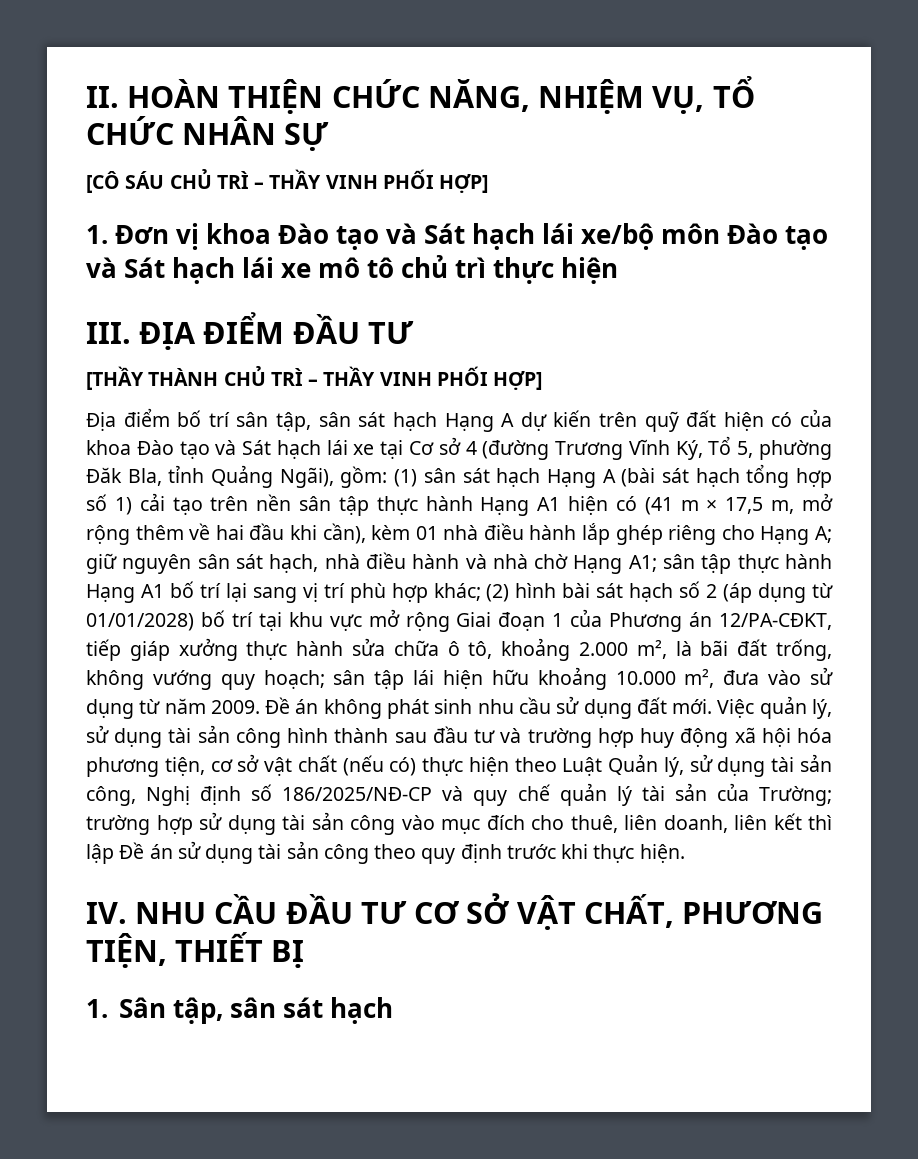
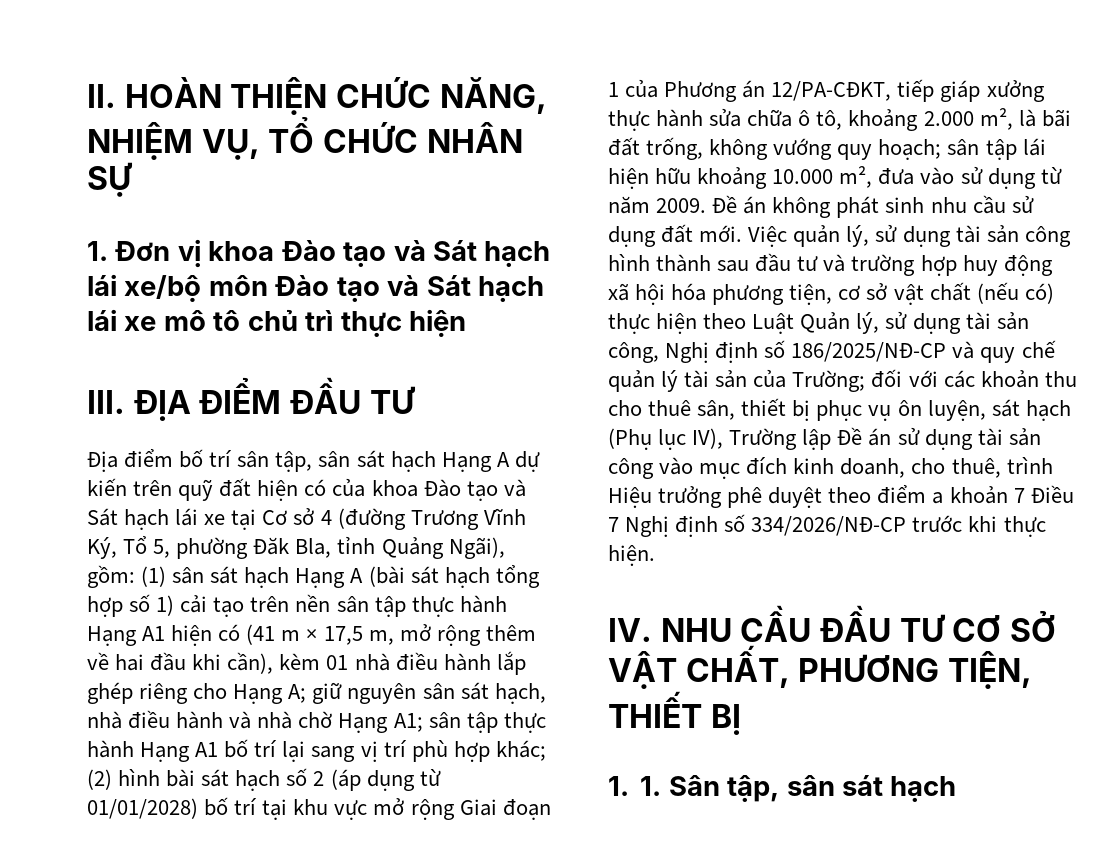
[86,169,489,193] // [CÔ SÁU CHỦ TRÌ – THẦY VINH PHỐI HỢP] -> (133, 179) none
[86,366,543,390] // [THẦY THÀNH CHỦ TRÌ – THẦY VINH PHỐI HỢP] -> (416, 400) none
[86,815,193,835] trường hợp -> [871,369,1077,388] [608,398,1071,421] [608,427,892,450] đối với các khoản thu cho thuê sân, thiết bị phục vụ ôn luyện, sát hạch (Phụ lục IV), Trường lập Đề án
[531,813,832,833] [86,841,502,864] cho thuê, liên doanh, liên kết thì lập Đề án sử dụng tài sản công theo quy định -> [793,457,1053,478] [608,484,1074,508] [608,514,907,537] kinh doanh, cho thuê, trình Hiệu trưởng phê duyệt theo điểm a khoản 7 Điều 7 Nghị định số 334/2026/NĐ-CP
(108, 1008) none -> [640,776,662,796] 1.

